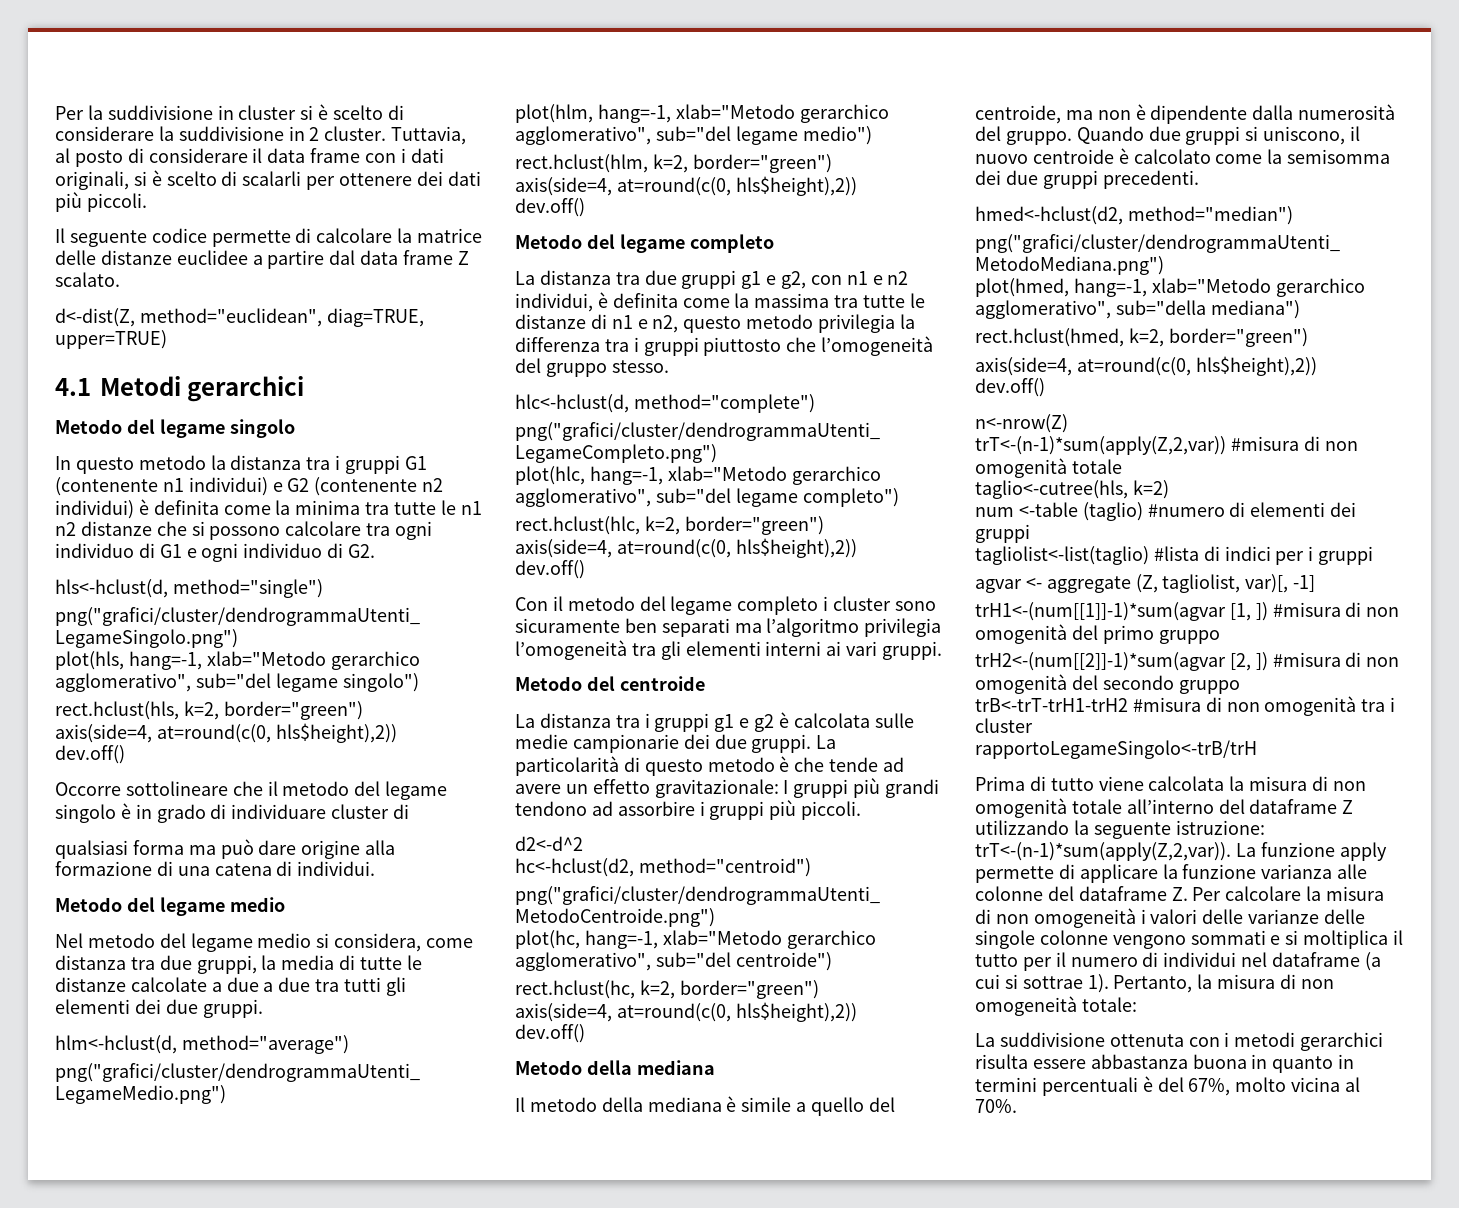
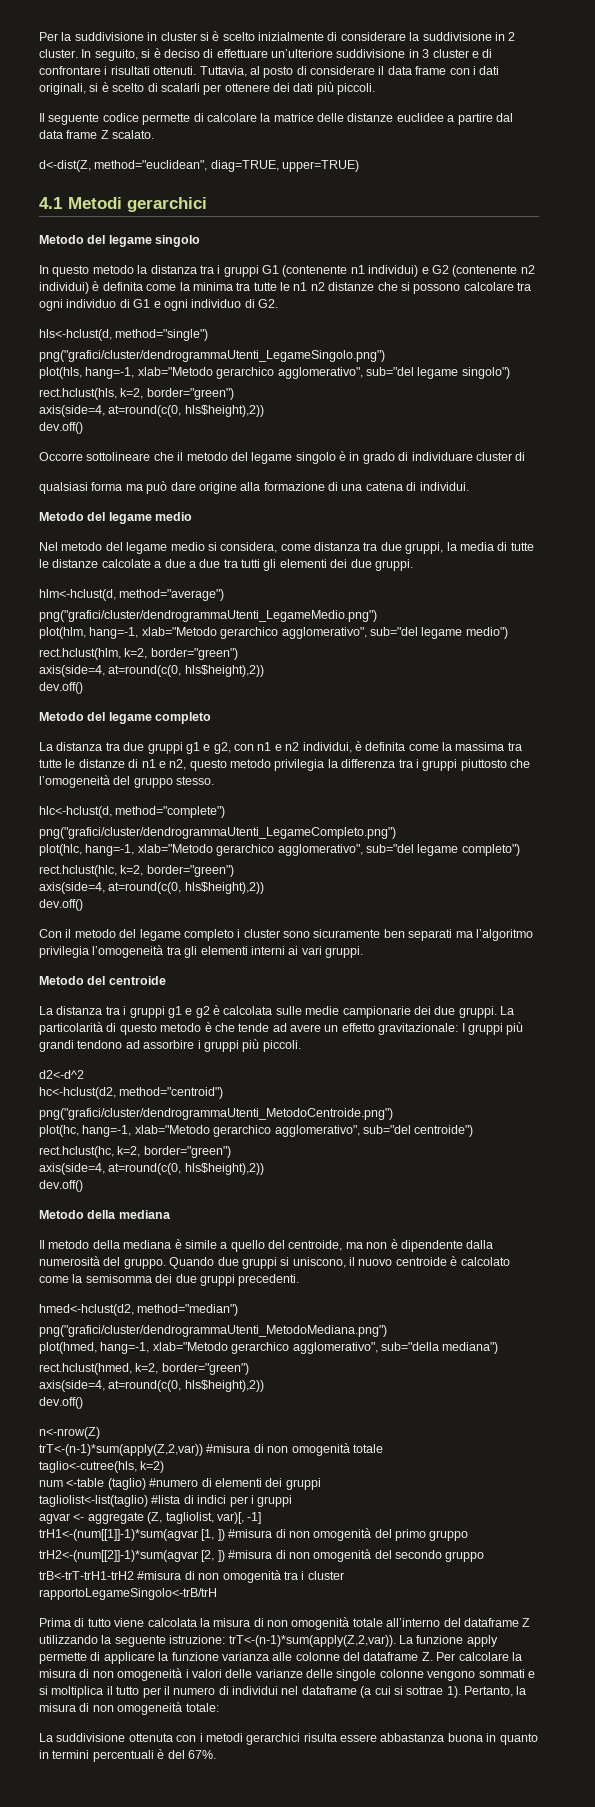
(384, 112) none -> [258,32,324,41] inizialmente
(387, 133) none -> [81,48,493,61] [39,66,197,75] In seguito, si è deciso di effettuare un’ulteriore suddivisione in 3 cluster e di confrontare i risultati ottenuti.
[1188,1077,1361,1096] [975,1099,1017,1113] 67%, molto vicina al 70%. -> [187,1750,216,1759] 67%.

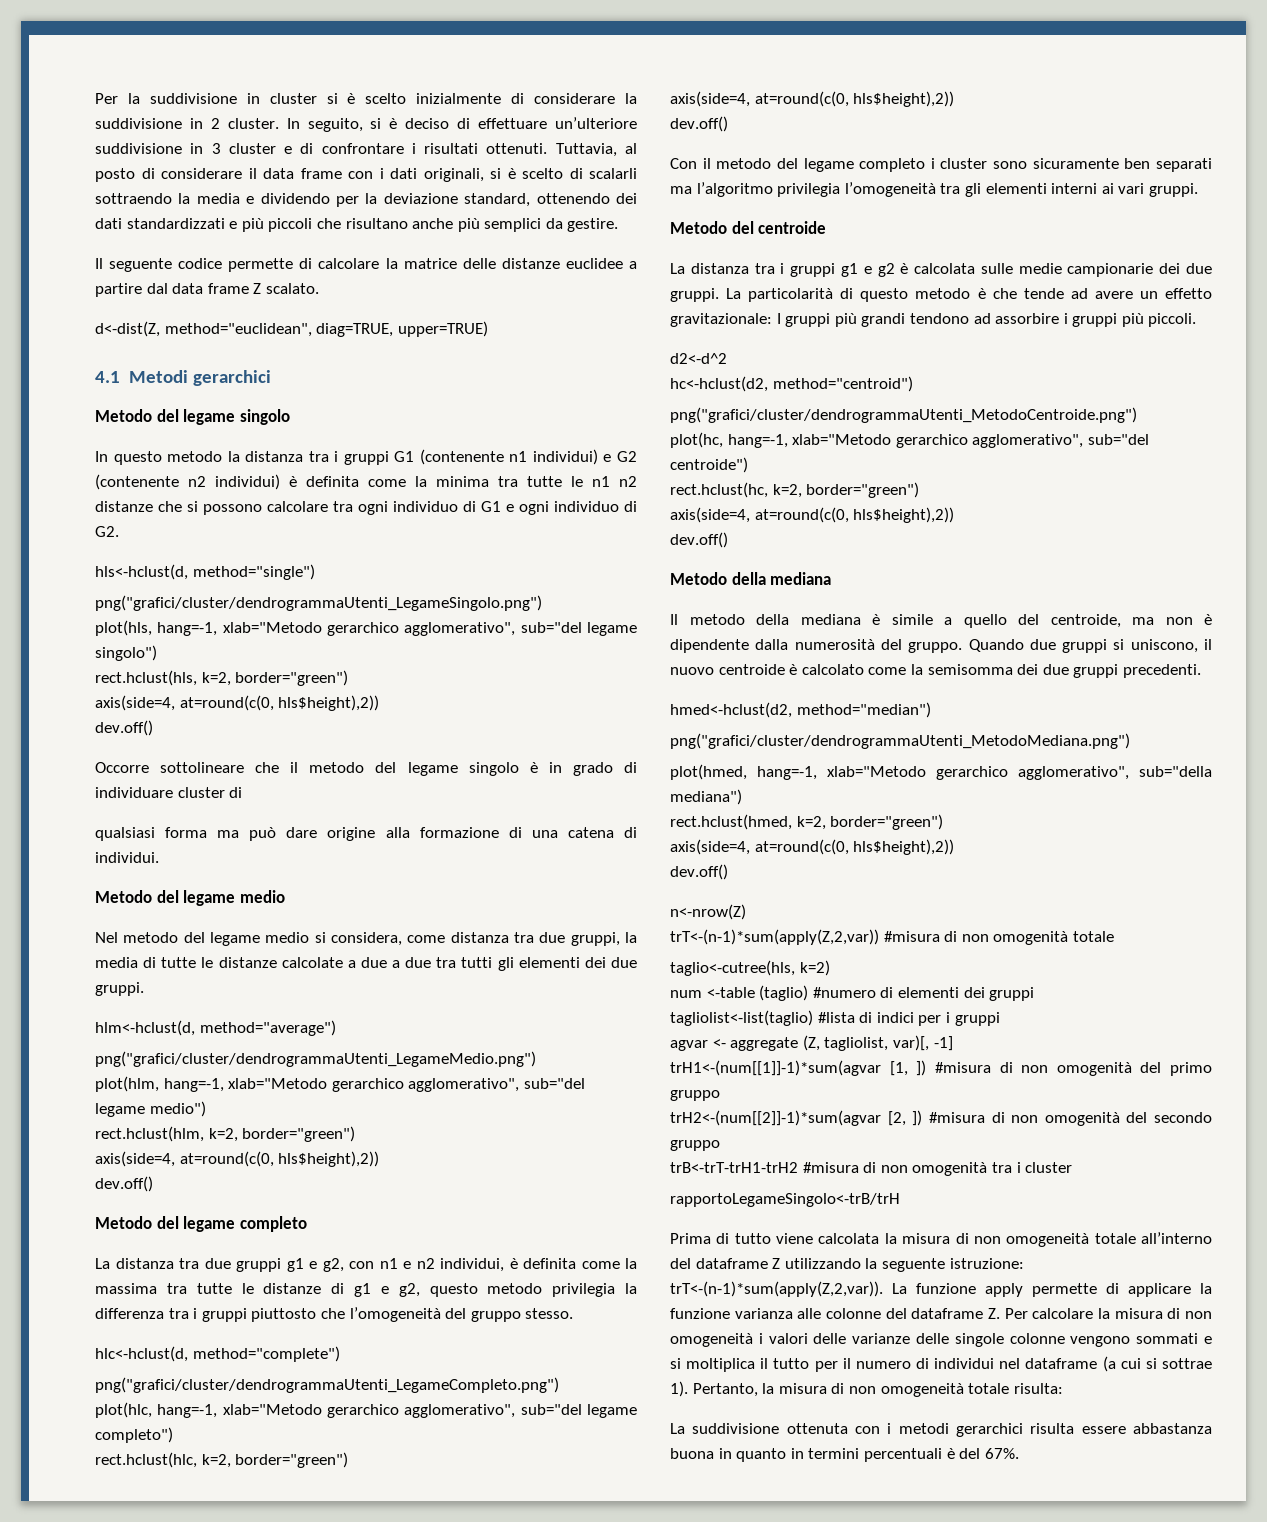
[203,82,376,95] per ottenere dei dati più piccoli. -> [95,193,637,207] [95,218,619,232] sottraendo la media e dividendo per la deviazione standard, ottenendo dei dati standardizzati e più piccoli che risultano anche più semplici da gestire.
[141,759,187,770] n1 e n2, -> [353,1283,420,1297] g1 e g2,
[291,1617,350,1630] omogenità -> [1006,1233,1090,1247] omogeneità
[185,1703,219,1712] totale: -> [968,1383,1063,1394] totale risulta:

